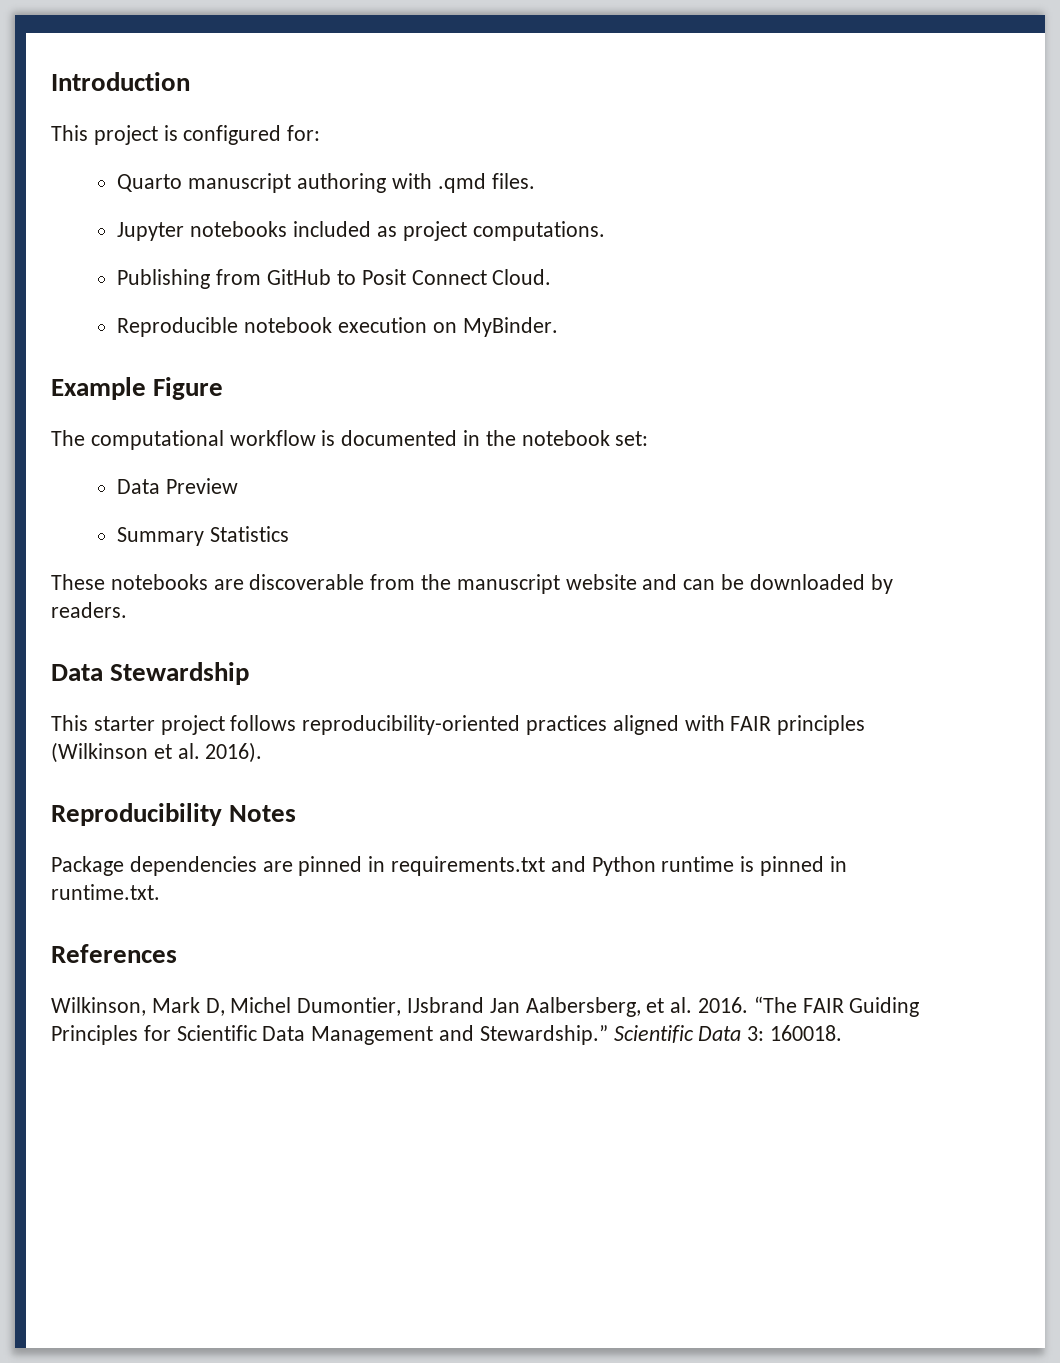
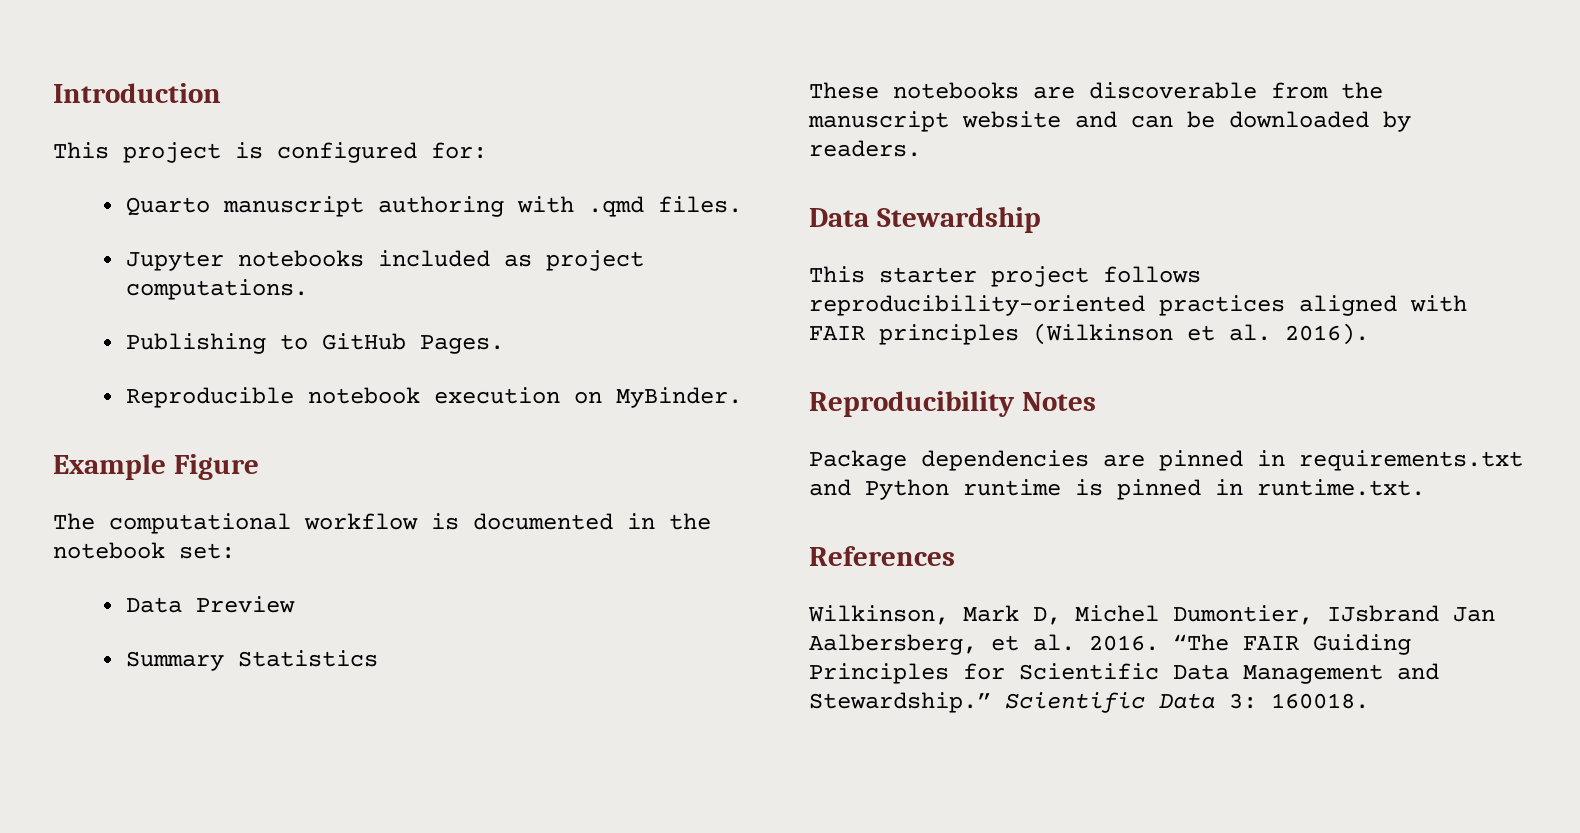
[216,269,552,285] from GitHub to Posit Connect Cloud. -> [279,333,504,354] to GitHub Pages.

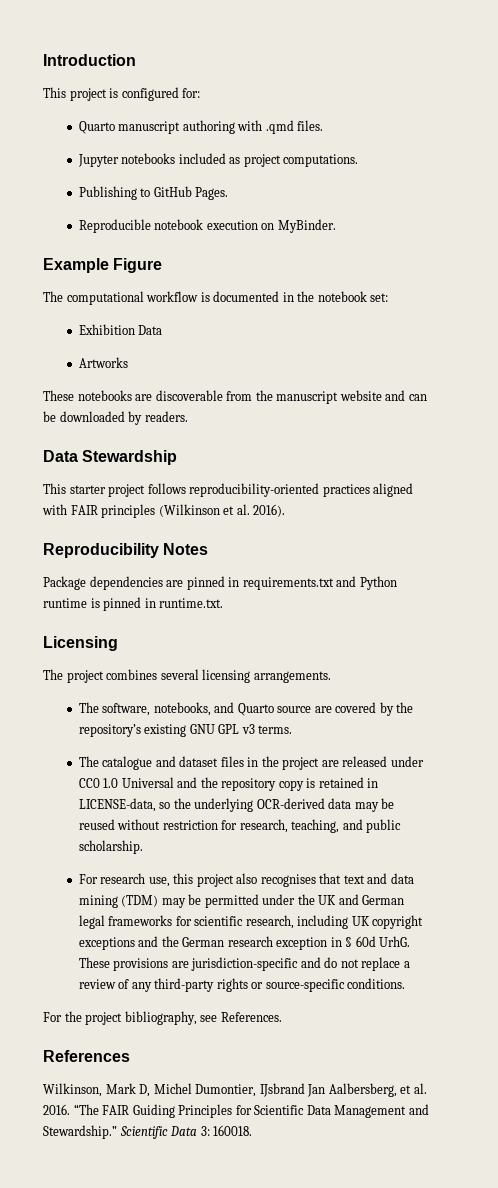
[125,596,295,613] [125,650,378,671] Data Preview // Summary Statistics -> [78,324,163,335] [78,357,128,368] Exhibition Data // Artworks
(1425, 487) none -> [43,636,118,651] [43,669,331,683] [78,702,414,716] [78,724,293,737] [78,756,424,770] [78,777,379,791] [78,798,395,812] [78,819,402,833] [78,840,143,854] [78,873,414,887] [78,894,405,908] [78,915,424,929] [78,936,411,950] [78,957,410,971] [78,978,406,992] [43,1011,282,1025] // Licensing // The project combines several licensing arrangements. // The software, notebooks, and Quarto source are covered by the repository’s existing GNU GPL v3 terms. // The catalogue and dataset files in the project are released under CC0 1.0 Universal and the repository copy is retained in LICENSE-data, so the underlying OCR-derived data may be reused without restriction for research, teaching, and public scholarship. // For research use, this project also recognises that text and data mining (TDM) may be permitted under the UK and German legal frameworks for scientific research, including UK copyright exceptions and the German research exception in § 60d UrhG. These provisions are jurisdiction-specific and do not replace a review of any third-party rights or source-specific conditions. // For the project bibliography, see References.

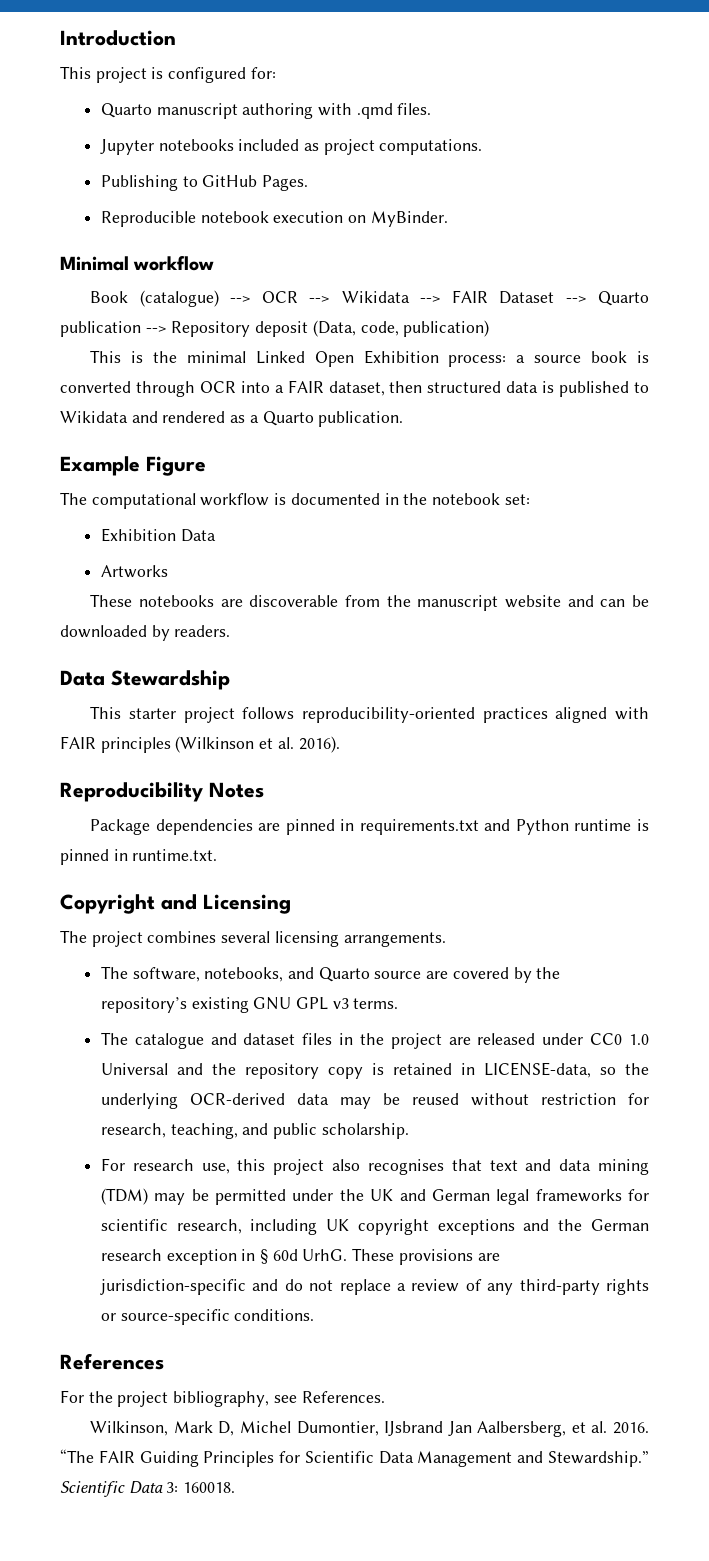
(336, 226) none -> [60,256,215,271] [90,290,649,307] [60,320,490,337] [90,350,649,367] [60,380,649,397] [60,411,404,427] // Minimal workflow // Book (catalogue) --> OCR --> Wikidata --> FAIR Dataset --> Quarto publication --> Repository deposit (Data, code, publication) // This is the minimal Linked Open Exhibition process: a source book is converted through OCR into a FAIR dataset, then structured data is published to Wikidata and rendered as a Quarto publication.
(224, 603) none -> [60,894,197,914] Copyright and
(406, 983) none -> [60,1353,164,1370] // References
[43,1050,130,1062] // References -> (385, 1397) none

